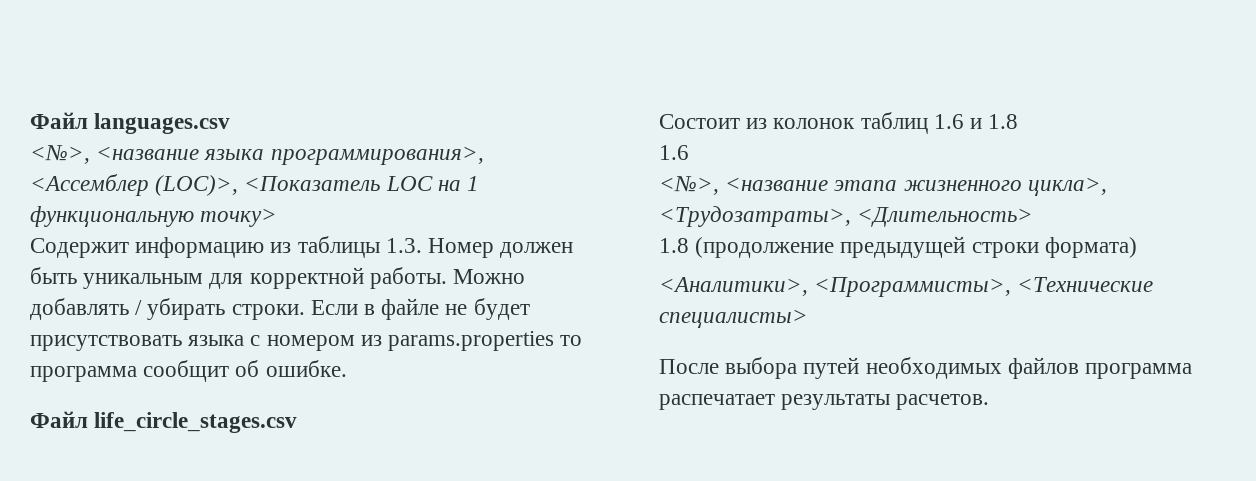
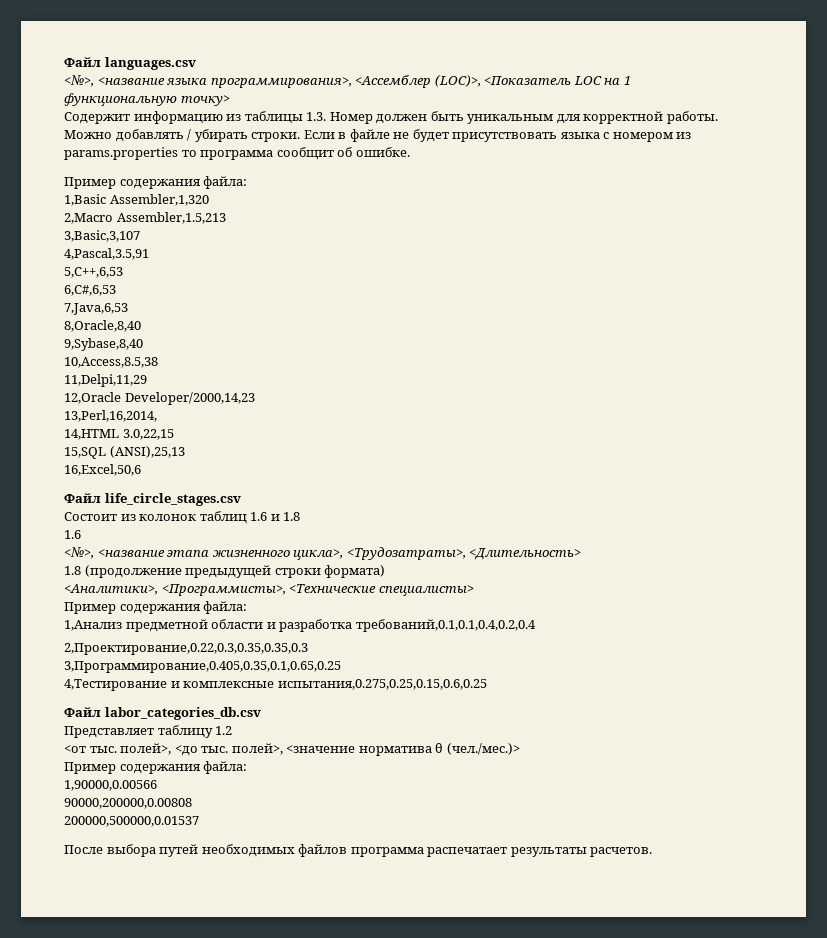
(347, 368) none -> [64,176,248,189] [64,194,209,206] [64,212,226,224] [64,230,140,242] [64,248,149,260] [64,267,123,278] [64,285,116,296] [64,303,128,315] [64,320,141,332] [64,338,143,351] [64,357,158,368] [64,374,147,387] [64,392,255,405] [64,410,157,422] [64,429,174,440] [64,446,185,459] [64,464,141,476] // Пример содержания файла: // 1,Basic Assembler,1,320 // 2,Macro Assembler,1.5,213 // 3,Basic,3,107 // 4,Pascal,3.5,91 // 5,C++,6,53 // 6,C#,6,53 // 7,Java,6,53 // 8,Oracle,8,40 // 9,Sybase,8,40 // 10,Access,8.5,38 // 11,Delpi,11,29 // 12,Oracle Developer/2000,14,23 // 13,Perl,16,2014, // 14,HTML 3.0,22,15 // 15,SQL (ANSI),25,13 // 16,Excel,50,6
(808, 318) none -> [64,601,248,614] [64,619,536,632] [64,643,308,655] [64,661,341,673] [64,679,487,691] [64,707,261,720] [64,725,233,738] [64,743,520,756] [64,761,248,774] [64,780,157,791] [64,798,192,809] [64,816,199,827] // Пример содержания файла: // 1,Анализ предметной области и разработка требований,0.1,0.1,0.4,0.2,0.4 // 2,Проектирование,0.22,0.3,0.35,0.35,0.3 // 3,Программирование,0.405,0.35,0.1,0.65,0.25 // 4,Тестирование и комплексные испытания,0.275,0.25,0.15,0.6,0.25 // Файл labor_categories_db.csv // Представляет таблицу 1.2 // <от тыс. полей>, <до тыс. полей>, <значение норматива θ (чел./мес.)> // Пример содержания файла: // 1,90000,0.00566 // 90000,200000,0.00808 // 200000,500000,0.01537

